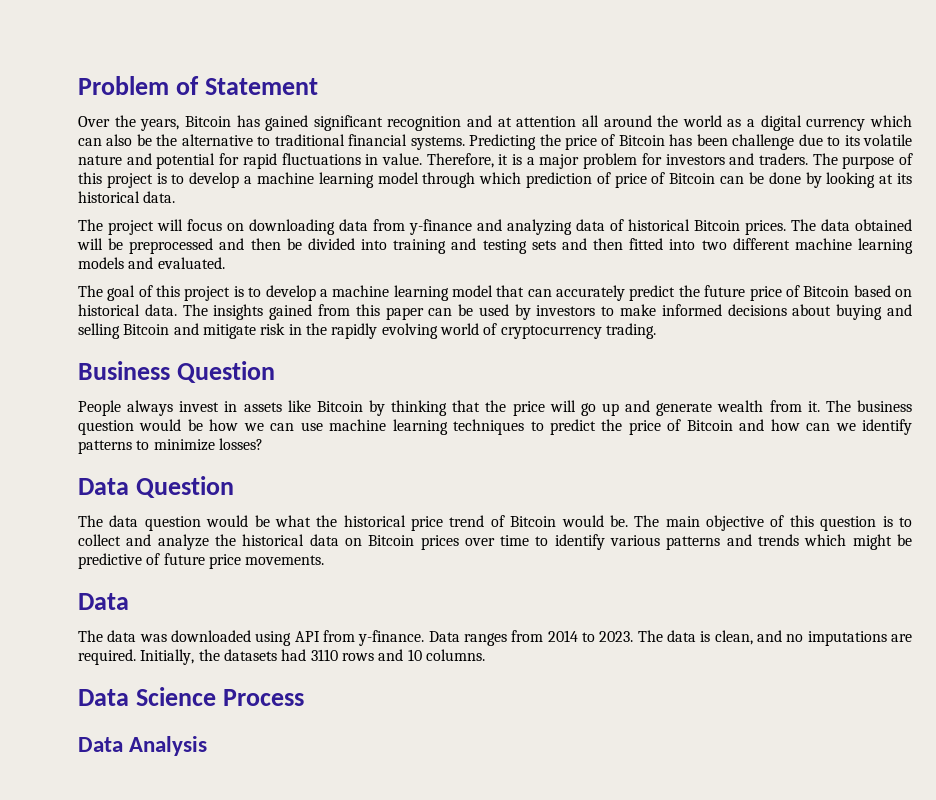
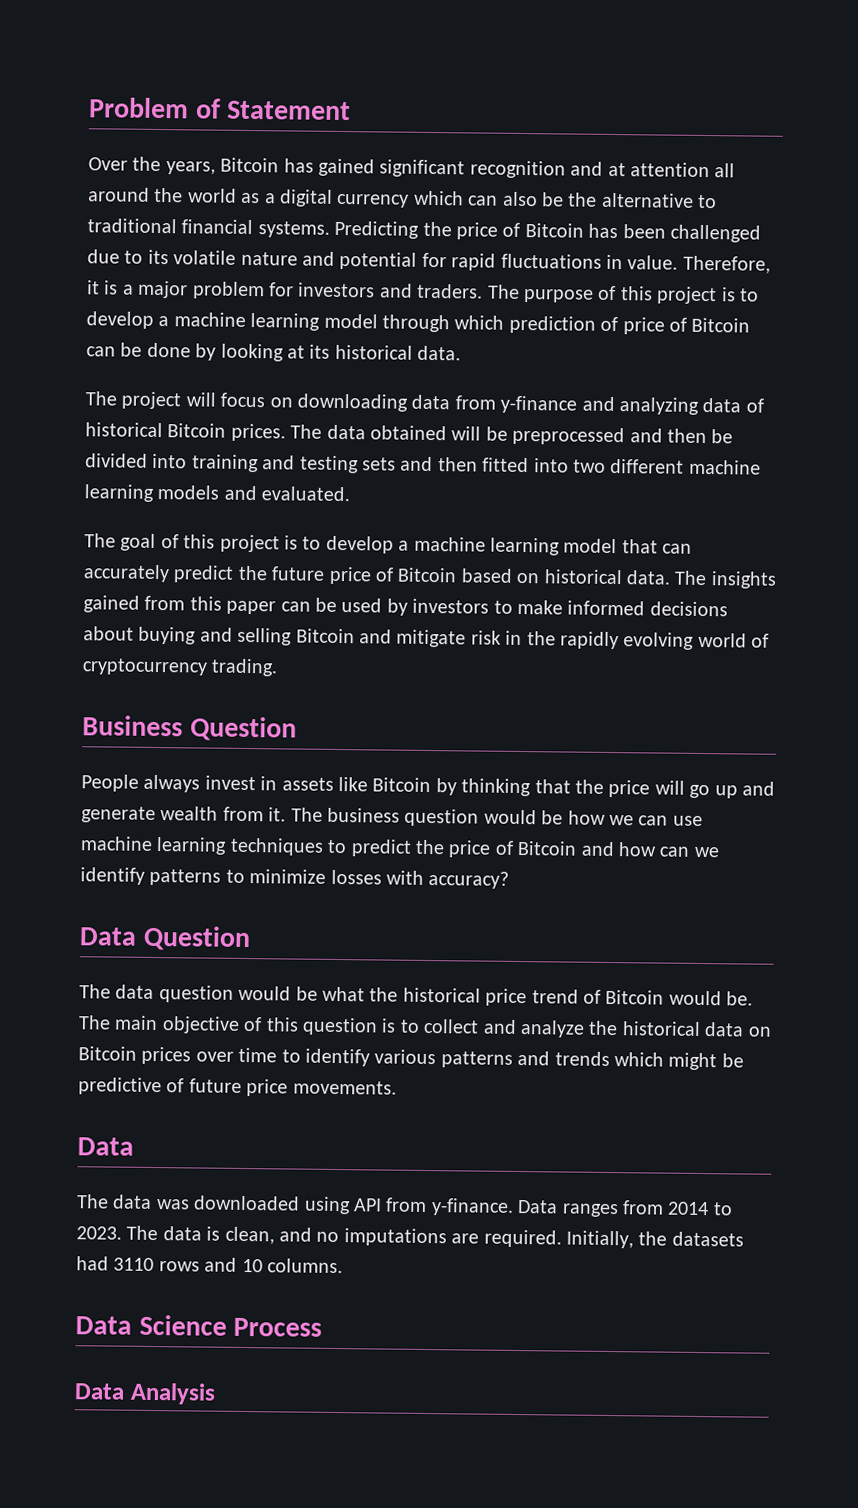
[732,134,795,150] challenge -> [669,224,761,243] challenged
[218,438,263,450] losses? -> [330,869,510,889] losses with accuracy?

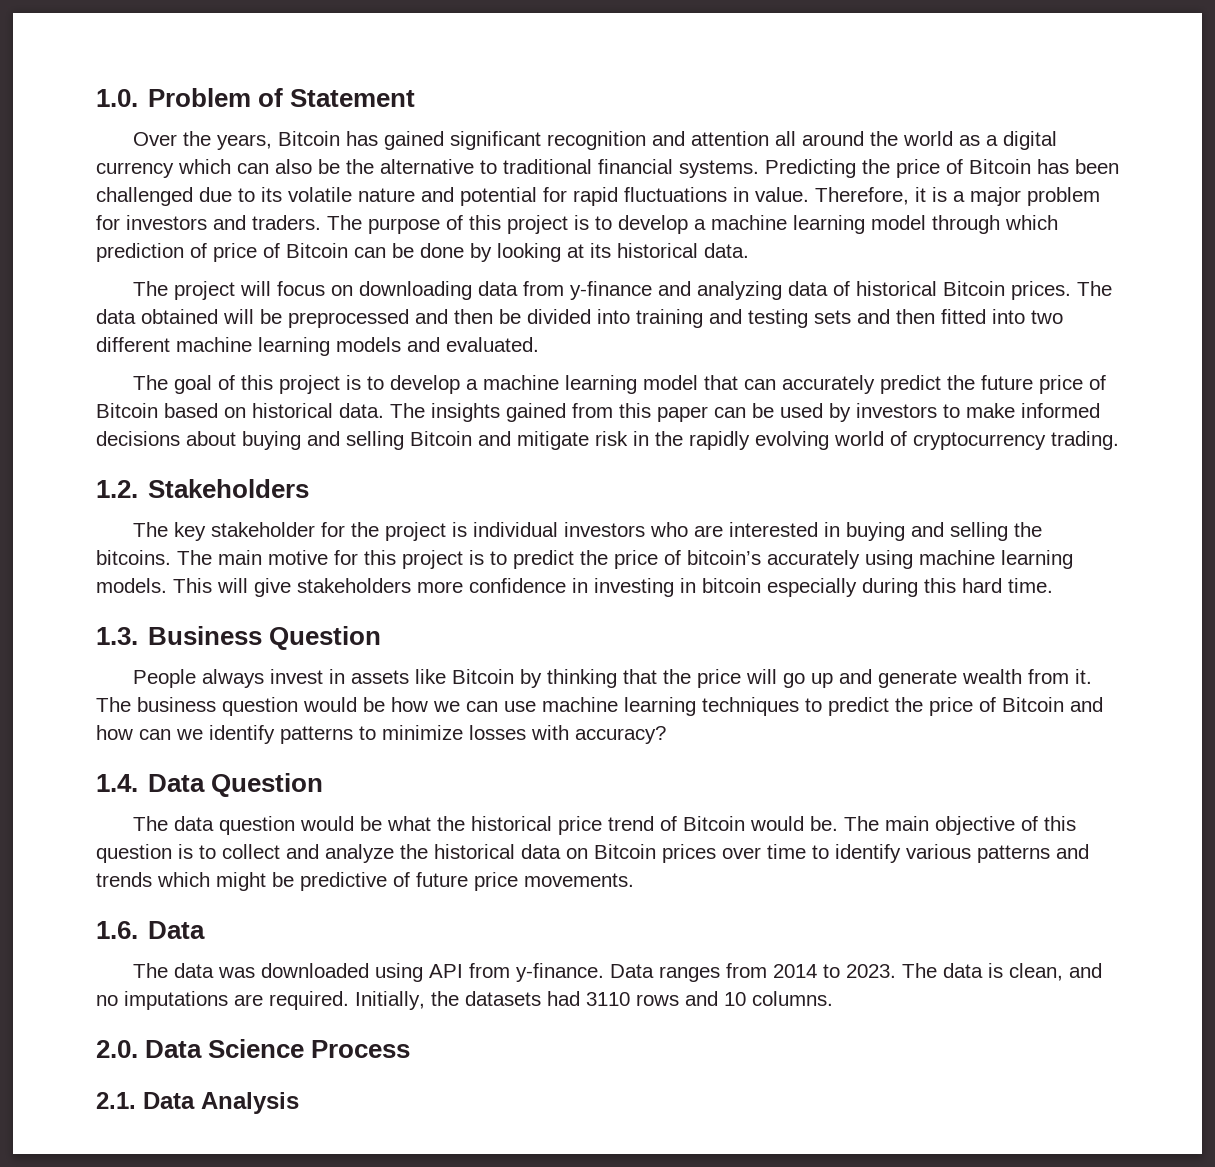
(88, 108) none -> [96,89,138,107] 1.0.
[607,162,626,177] at -> (685, 138) none
(279, 667) none -> [96,479,310,498] [132,522,1042,541] [96,550,1073,569] [96,578,1053,597] [96,627,138,645] 1.2. Stakeholders // The key stakeholder for the project is individual investors who are interested in buying and selling the bitcoins. The main motive for this project is to predict the price of bitcoin’s accurately using machine learning models. This will give stakeholders more confidence in investing in bitcoin especially during this hard time. // 1.3.
(510, 880) none -> [96,774,138,792] 1.4.
(397, 1087) none -> [96,921,138,939] 1.6.
(343, 1266) none -> [96,1040,138,1058] 2.0.
(323, 1327) none -> [96,1092,136,1109] 2.1.

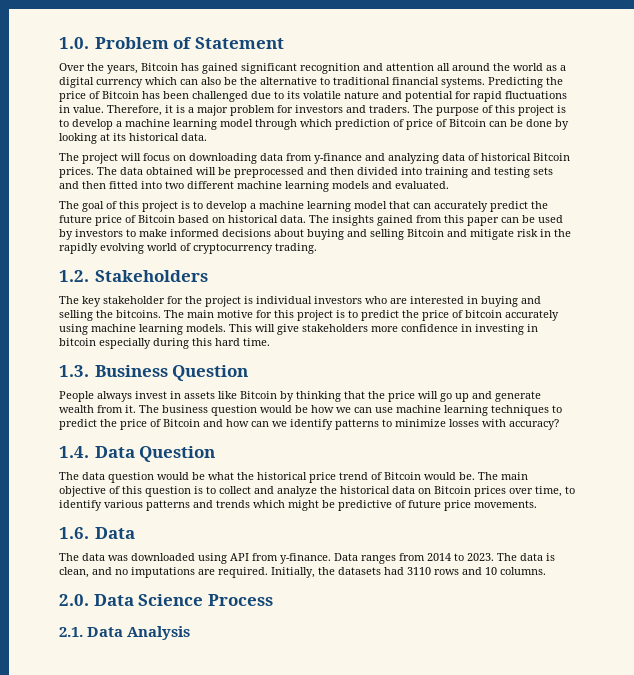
[499,309,521,324] be -> (354, 171) none
[687,550,761,565] bitcoin’s -> [465,310,502,318] bitcoin
[767,844,806,859] time -> [535,486,562,497] time,

